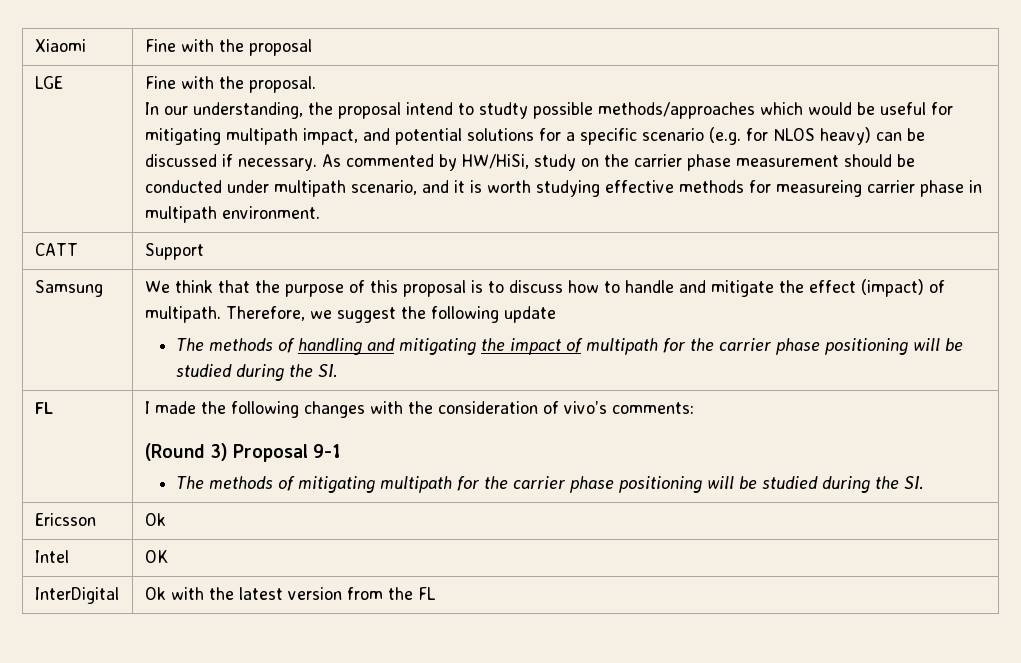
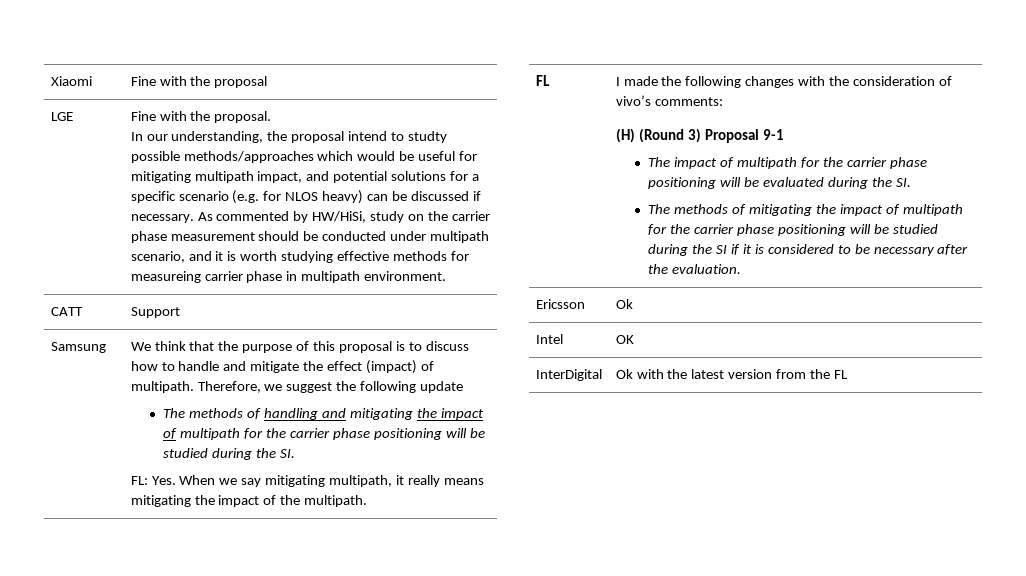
(338, 371) none -> [130,475,484,487] [130,495,368,507] // FL: Yes. When we say mitigating multipath, it really means mitigating the impact of the multipath.
(694, 408) none -> [615,128,635,143] (H)
(342, 451) none -> [648,157,927,169] [648,177,911,189] // The impact of multipath for the carrier phase positioning will be evaluated during the SI.
(375, 484) none -> [815,204,900,216] the impact of
[903,476,924,490] SI. -> [716,244,969,256] [648,264,742,274] SI if it is considered to be necessary after the evaluation.

